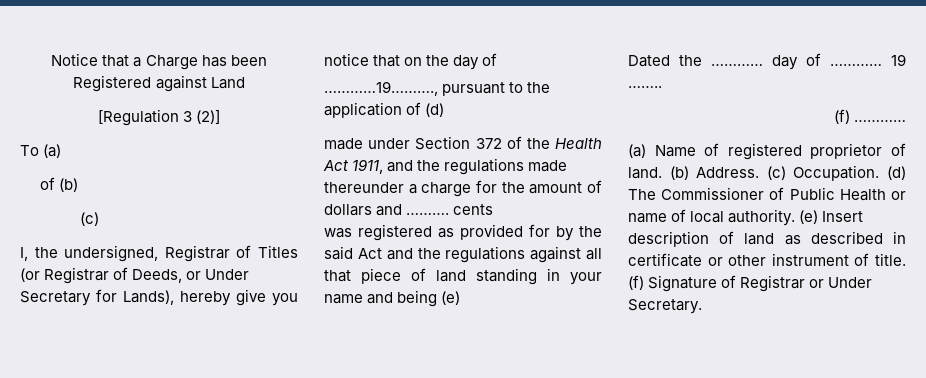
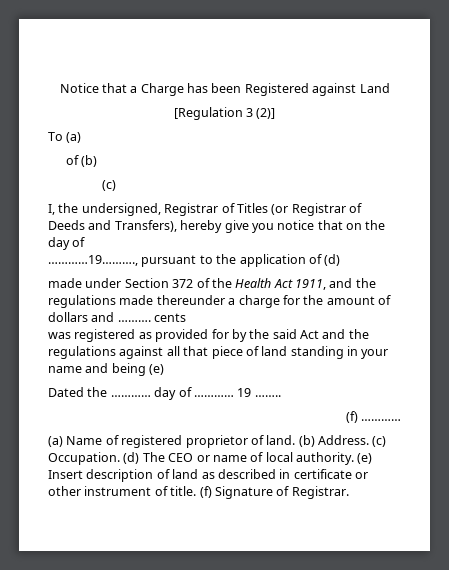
[132,269,250,283] [20,289,174,306] Deeds, or Under Secretary for Lands), -> [48,220,177,232] Deeds and Transfers),
[661,187,886,201] Commissioner of Public Health -> [168,453,194,462] CEO
[740,275,873,292] [628,299,702,314] Registrar or Under Secretary. -> [291,486,349,499] Registrar.

